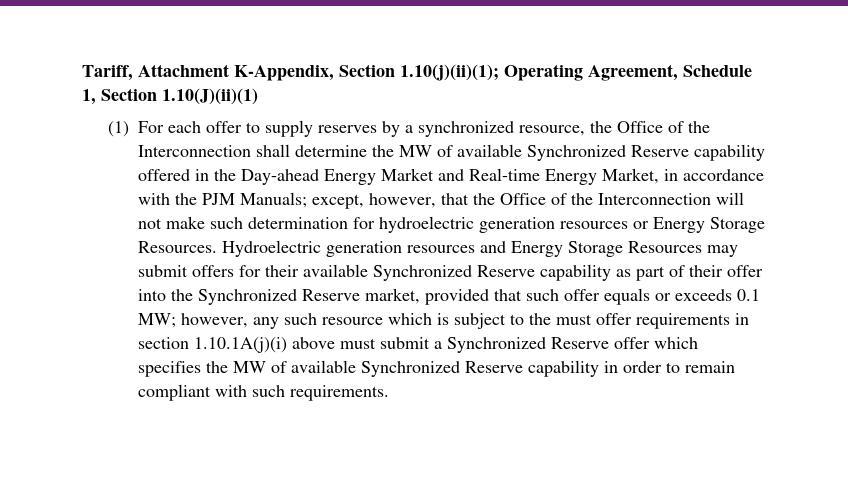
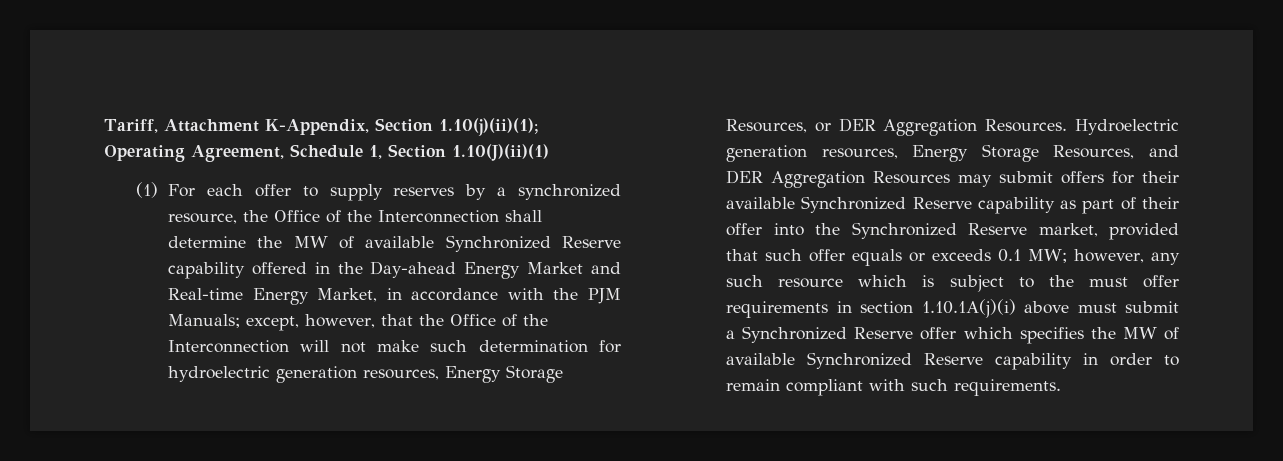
[560,217,766,233] [138,240,624,257] resources or Energy Storage Resources. Hydroelectric generation resources and Energy Storage -> [363,365,564,383] [726,118,1179,136] [726,144,1179,162] [726,170,866,188] resources, Energy Storage Resources, or DER Aggregation Resources. Hydroelectric generation resources, Energy Storage Resources, and DER Aggregation

